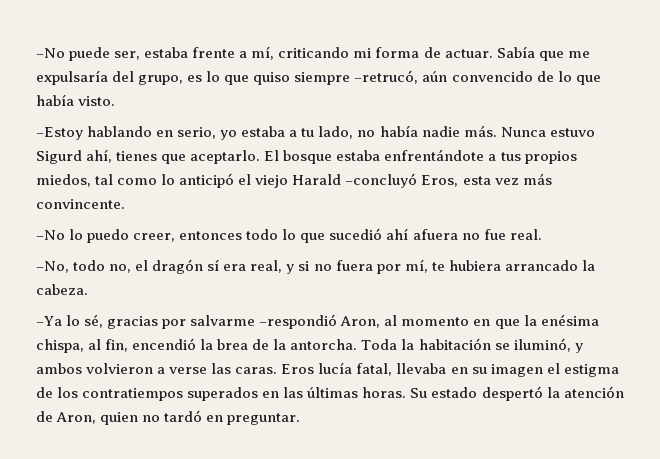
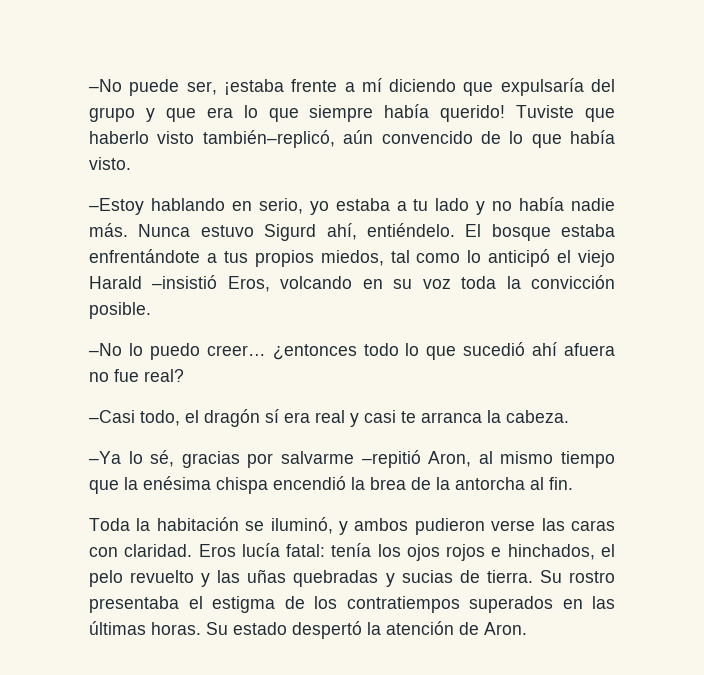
[144,47,189,58] estaba -> [223,79,284,95] ¡estaba
[251,46,590,61] [36,70,419,85] mí, criticando mi forma de actuar. Sabía que me expulsaría del grupo, es lo que quiso siempre –retrucó, -> [361,78,615,96] [89,104,615,122] [89,130,335,148] mí diciendo que expulsaría del grupo y que era lo que siempre había querido! Tuviste que haberlo visto también–replicó,
[318,126,354,139] lado, -> [435,198,486,215] lado y
[116,150,261,164] tienes que aceptarlo. -> [366,223,455,237] entiéndelo.
[345,173,552,188] [36,199,125,209] –concluyó Eros, esta vez más convincente. -> [152,275,616,292] [89,302,151,319] –insistió Eros, volcando en su voz toda la convicción posible.
[133,231,243,242] creer, entonces -> [206,344,357,360] creer… ¿entonces
[509,229,542,240] [36,259,578,274] real. // –No, todo no, el dragón sí era real, y si no fuera por mí, te hubiera arrancado -> [144,369,184,382] [89,409,482,427] real? // –Casi todo, el dragón sí era real y casi te arranca
[259,314,338,329] –respondió -> [361,450,421,468] –repitió
[401,317,491,326] momento en -> [500,451,616,468] mismo tiempo
[36,339,129,353] chispa, al fin, -> [216,477,268,494] chispa
[290,339,358,350] antorcha. -> [455,477,573,490] antorcha al fin. //
[86,362,543,377] volvieron a verse las caras. Eros lucía fatal, llevaba en su imagen -> [414,518,615,535] [89,543,615,561] [89,569,615,587] [89,596,179,613] pudieron verse las caras con claridad. Eros lucía fatal: tenía los ojos rojos e hinchados, el pelo revuelto y las uñas quebradas y sucias de tierra. Su rostro presentaba
[56,410,301,425] Aron, quien no tardó en preguntar. -> [484,622,527,635] Aron.

